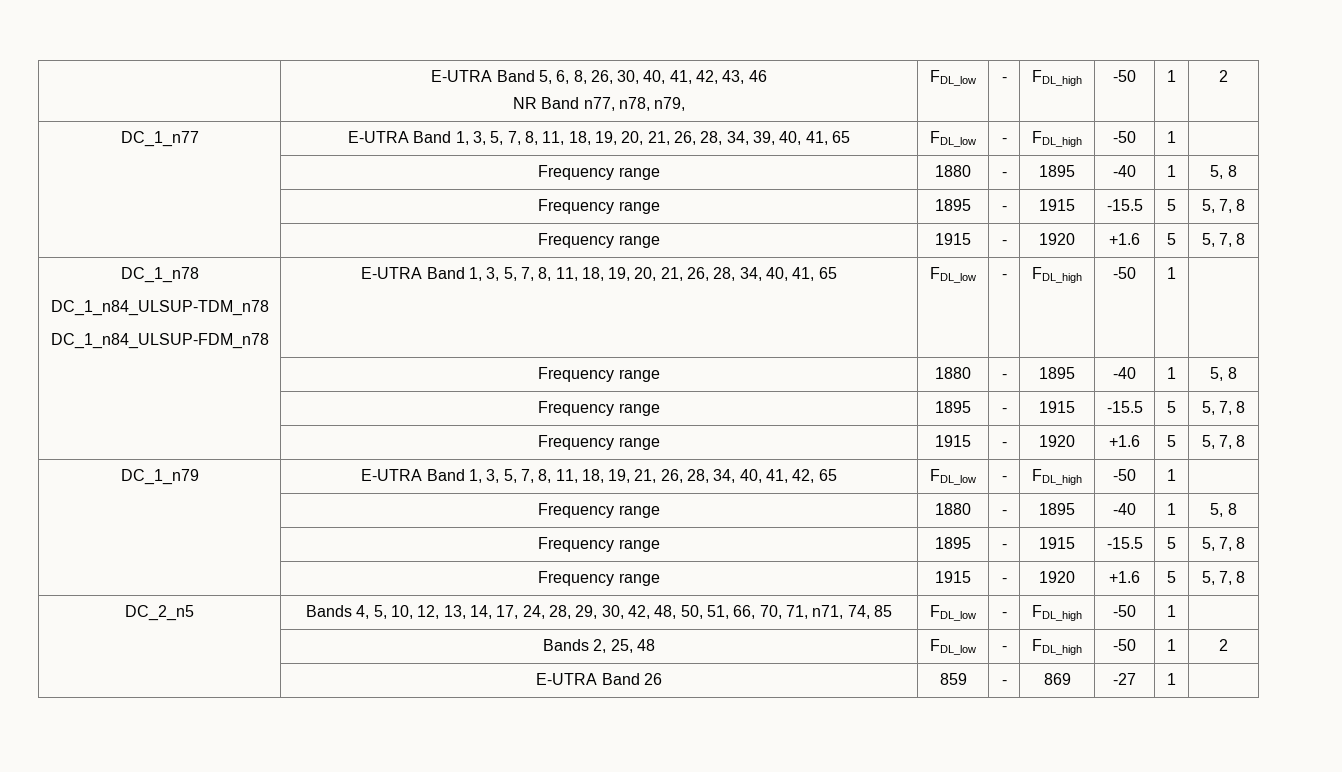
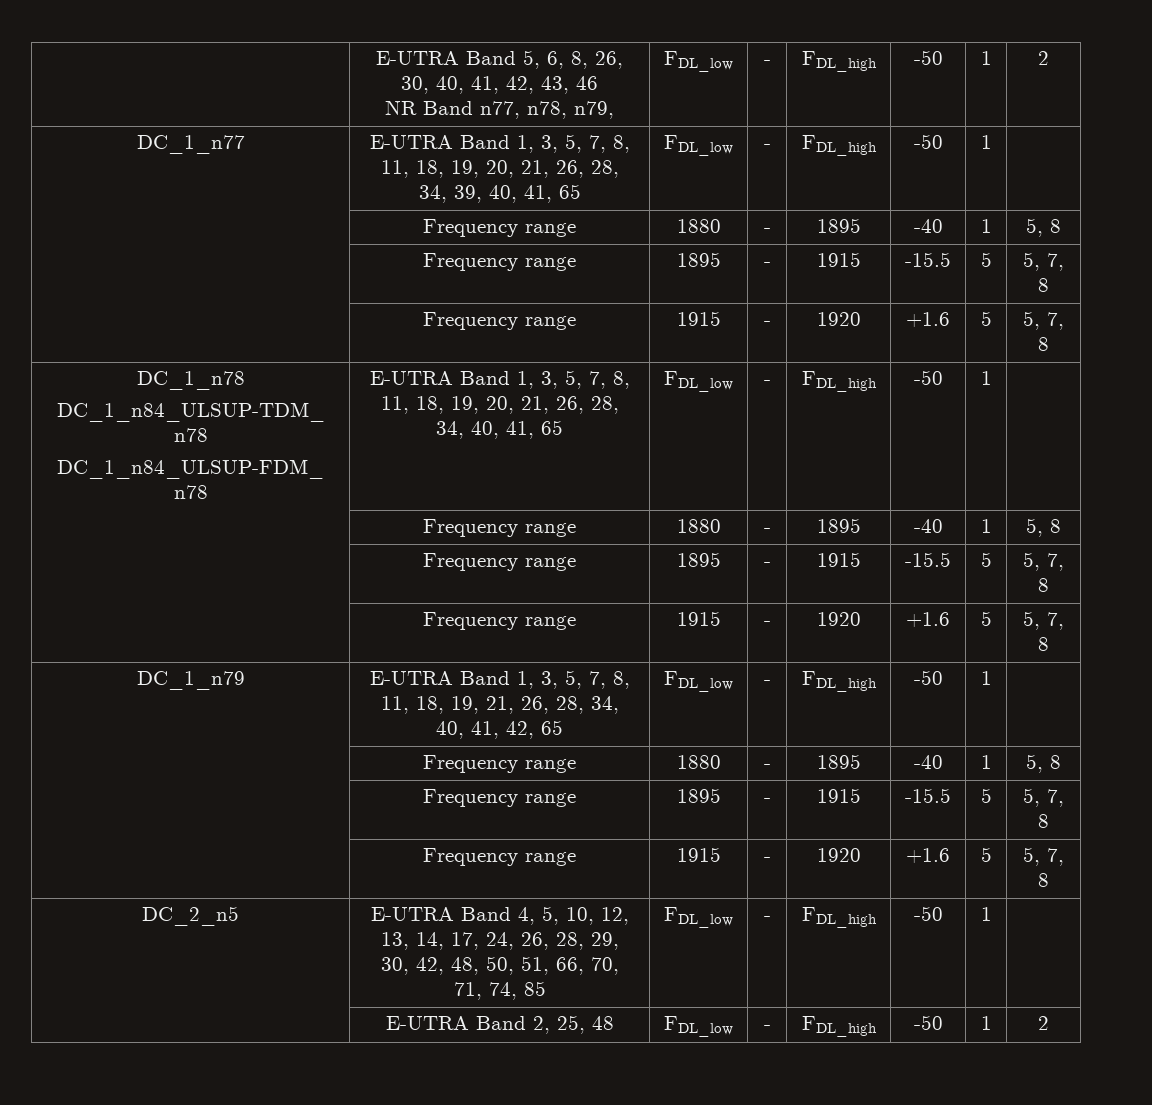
[306,605,353,617] Bands -> [370,907,511,921] E-UTRA Band
(545, 612) none -> [520,932,549,950] 26,
[812,605,844,619] n71, -> (482, 991) none
[543,639,590,651] Bands -> [385,1016,526,1030] E-UTRA Band
[536,673,662,685] [939,673,967,685] [1001,680,1007,685] [1043,673,1071,685] [1113,673,1136,685] [1167,673,1176,685] // | E-UTRA Band 26 | 859 | - | 869 | -27 | 1 | -> (1049, 1023) none

